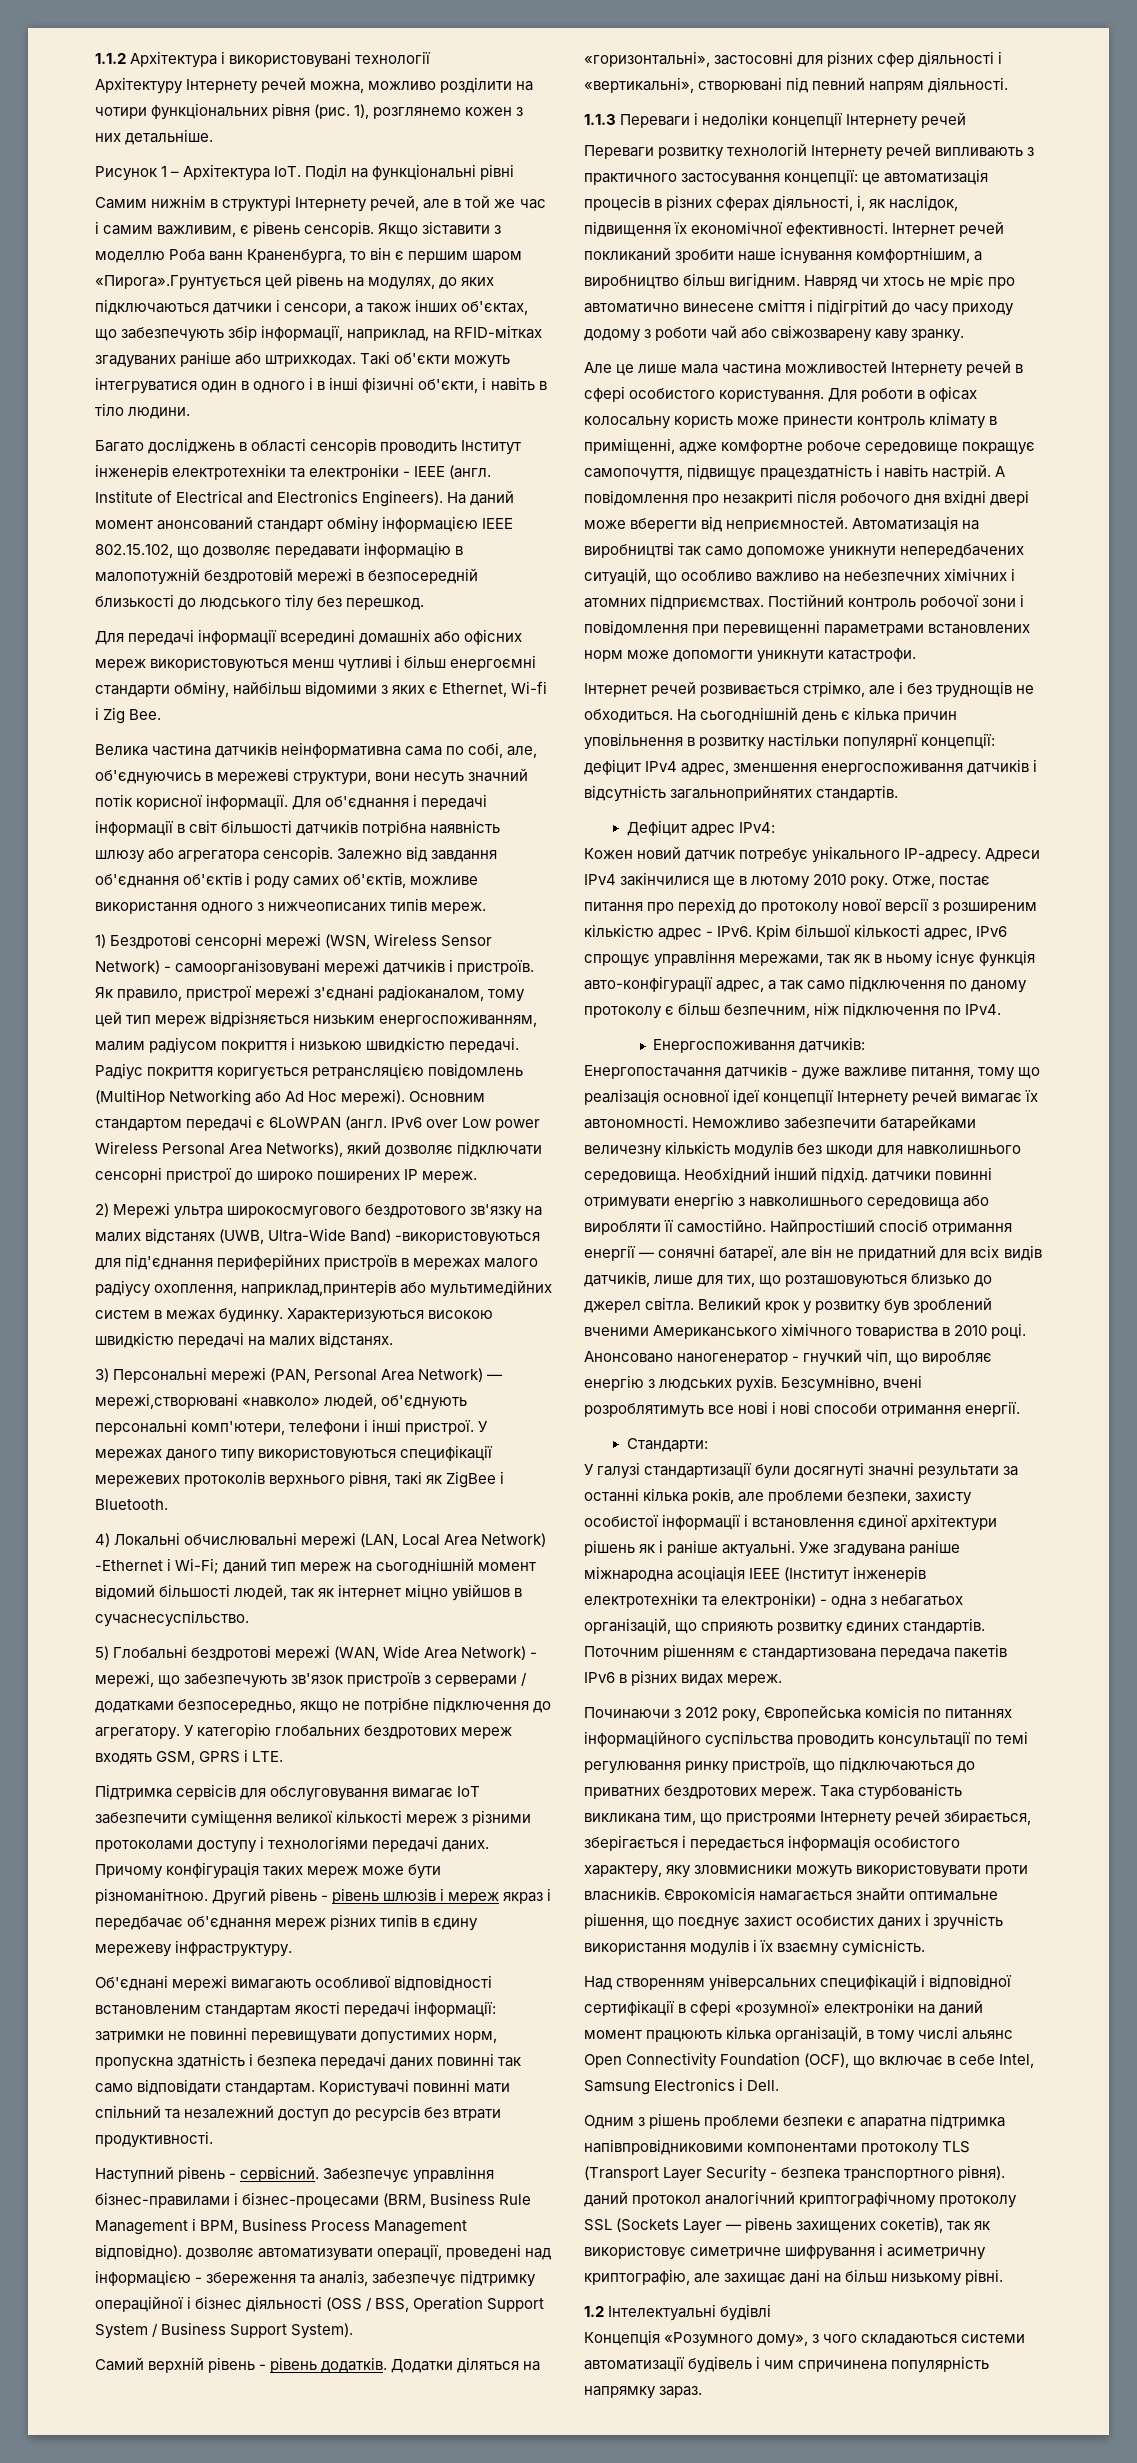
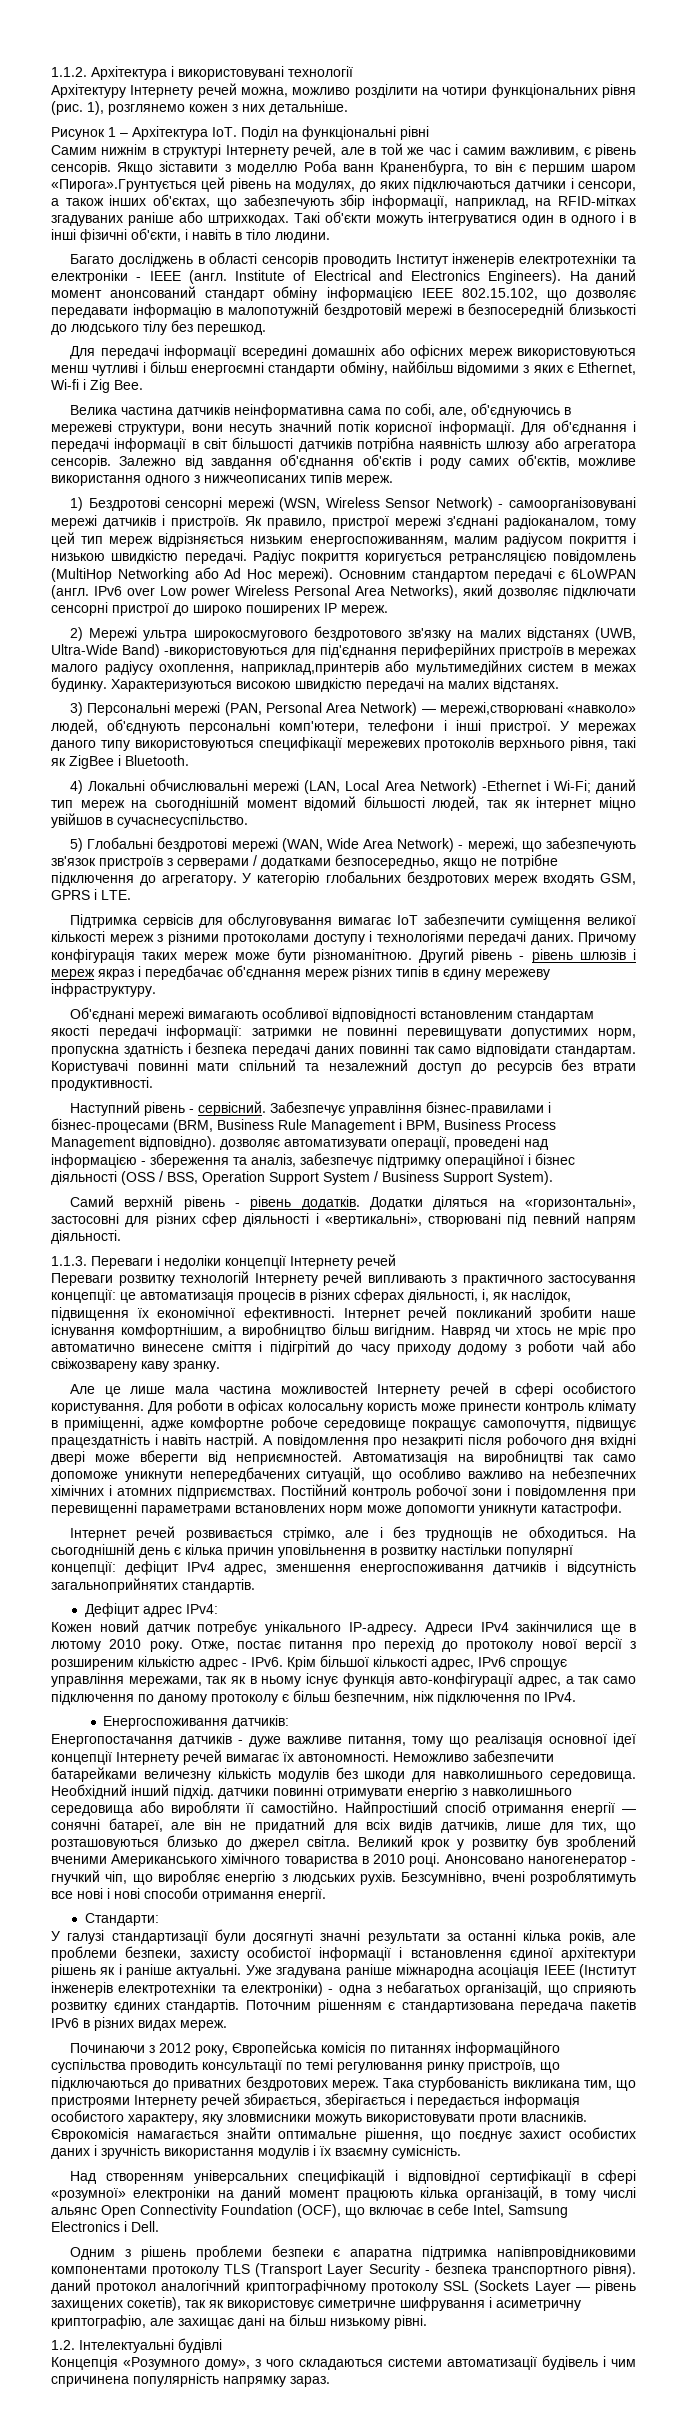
[95,53,126,64] 1.1.2 -> [51,67,87,77] 1.1.2.
[584,114,616,125] 1.1.3 -> [51,1256,87,1266] 1.1.3.
[584,2306,604,2317] 1.2 -> [51,2340,75,2350] 1.2.

